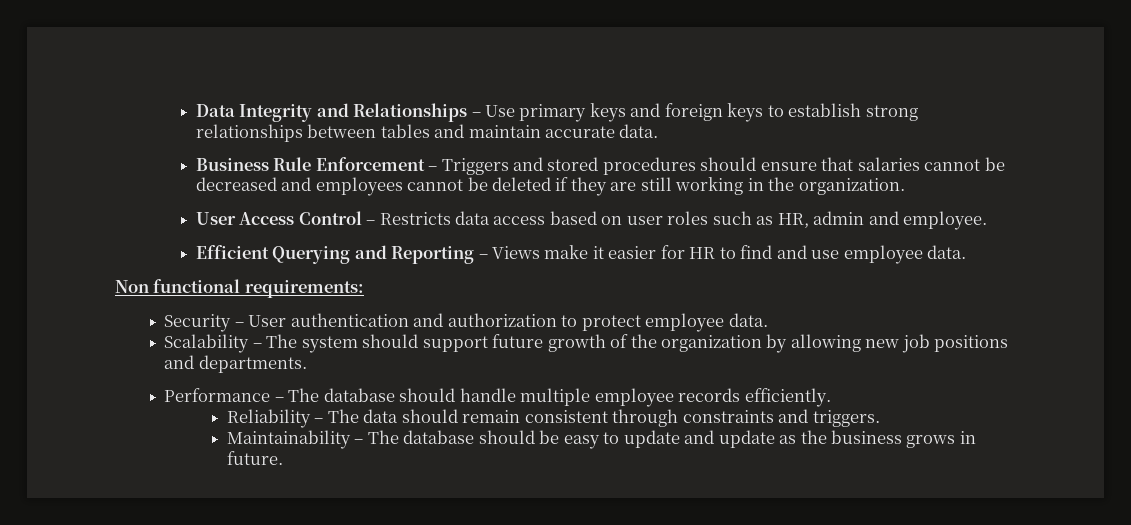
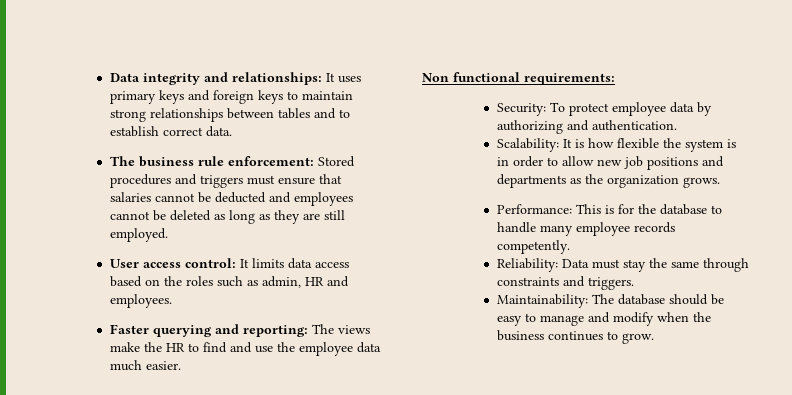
[195,103,516,122] Data Integrity and Relationships – Use -> [110,72,362,85] Data integrity and relationships: It uses
[788,103,862,117] establish -> [302,91,354,100] maintain
[468,124,659,138] [195,157,757,175] maintain accurate data. // Business Rule Enforcement – Triggers and stored procedures should -> [339,109,351,118] [110,126,233,137] [110,156,356,167] [110,174,276,188] to establish correct data. // The business rule enforcement: Stored procedures and triggers must
[195,177,277,191] decreased -> [215,192,267,203] deducted
[555,177,905,196] [195,211,451,225] if they are still working in the organization. // User Access Control – Restricts -> [214,210,346,224] [110,228,169,242] [110,258,285,268] as long as they are still employed. // User access control: It limits
[626,216,663,225] user -> [164,276,183,286] the
[777,211,988,230] [195,245,685,264] HR, admin and employee. // Efficient Querying and Reporting – Views make it easier for -> [262,276,350,288] [110,294,173,308] [110,324,371,337] [110,342,163,352] admin, HR and employees. // Faster querying and reporting: The views make the
[843,245,967,264] [115,279,364,298] [164,313,768,332] [164,334,1009,353] [164,355,307,373] [164,388,831,407] [227,409,608,428] employee data. // Non functional requirements: // Security – User authentication and authorization to protect employee data. // Scalability – The system should support future growth of the organization by allowing new job positions and departments. // Performance – The database should handle multiple employee records efficiently. // Reliability – The data should remain consistent -> [277,342,382,356] [110,360,182,371] [422,72,615,85] [496,102,712,116] [496,120,677,134] [496,138,736,152] [496,156,724,170] [496,174,720,188] [496,204,722,215] [496,222,675,236] [496,240,570,254] [496,258,699,272] the employee data much easier. // Non functional requirements: // Security: To protect employee data by authorizing and authentication. // Scalability: It is how flexible the system is in order to allow new job positions and departments as the organization grows. // Performance: This is for the database to handle many employee records competently. // Reliability: Data must stay the same
[227,430,364,449] Maintainability – -> [496,294,588,308] Maintainability:
[623,430,976,448] [227,451,284,465] update and update as the business grows in future. -> [539,312,711,326] [496,330,654,344] manage and modify when the business continues to grow.

